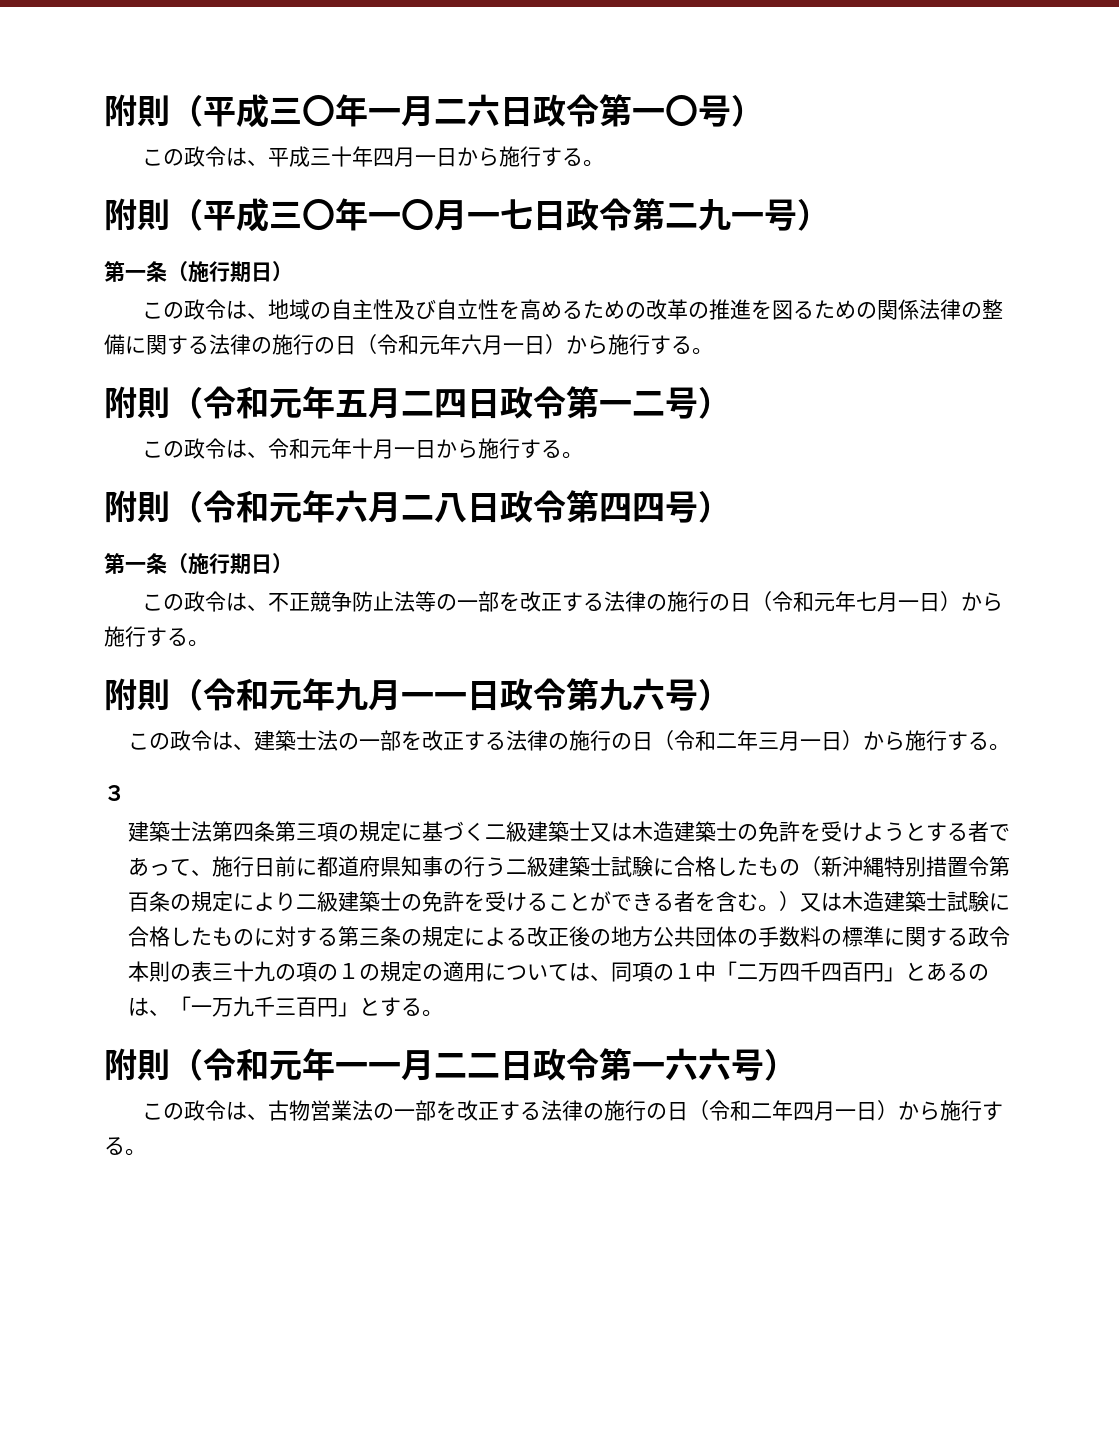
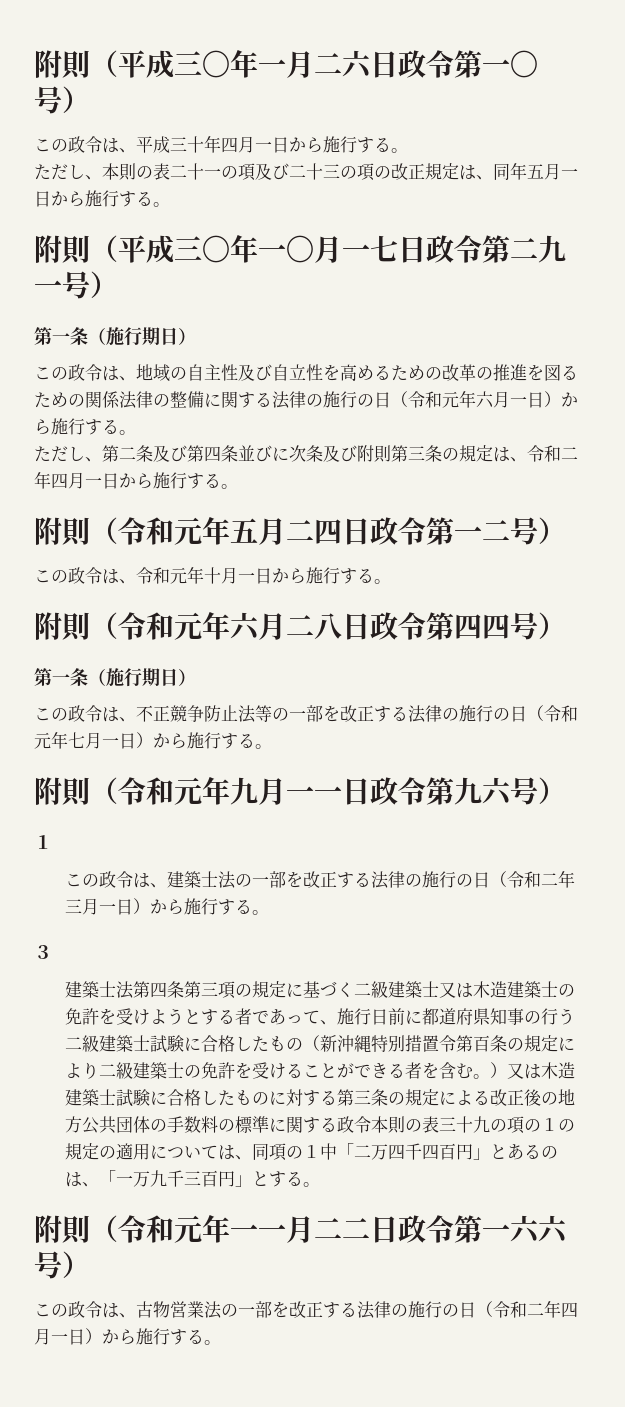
(604, 163) none -> [34,162,578,181] [34,190,170,207] // ただし、本則の表二十一の項及び二十三の項の改正規定は、同年五月一日から施行する。
(713, 351) none -> [34,445,578,463] [34,471,238,489] // ただし、第二条及び第四条並びに次条及び附則第三条の規定は、令和二年四月一日から施行する。
(731, 695) none -> [34,835,52,849] // １

